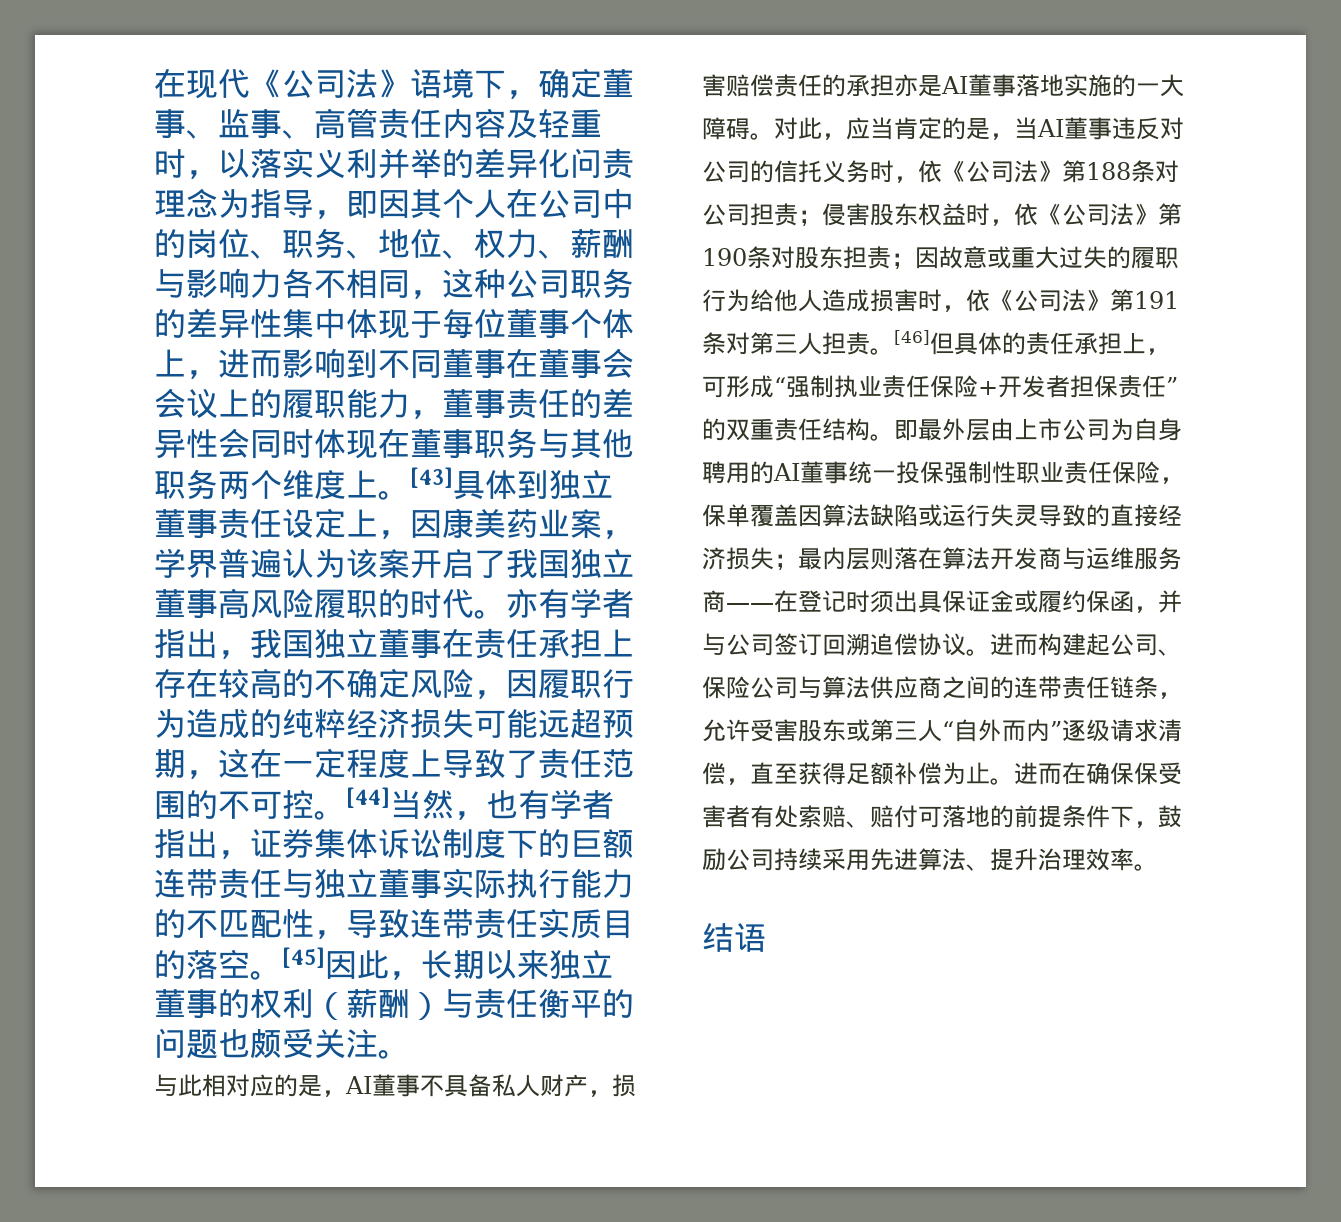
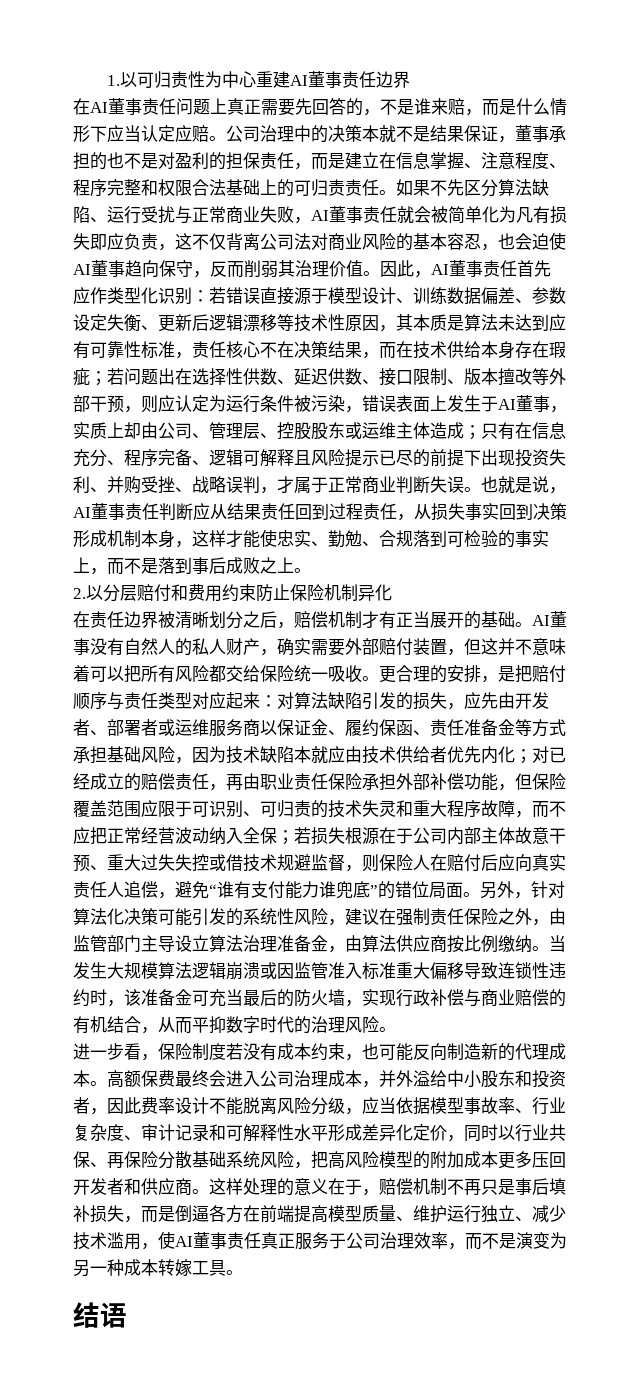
[154,68,634,99] [154,108,602,139] [154,148,634,179] [154,188,634,219] [154,228,634,259] [154,268,634,299] [154,308,634,339] [154,348,634,379] [154,388,634,419] [154,428,634,459] [154,469,410,500] [410,467,613,500] [154,508,634,539] [154,548,634,579] [154,588,634,619] [154,628,634,659] [154,668,634,699] [154,709,634,739] [154,748,634,779] [154,790,346,820] [346,787,614,820] [154,829,634,859] [154,868,634,899] [154,908,634,939] [154,949,282,980] [282,947,613,980] [154,988,634,1020] [154,1028,410,1059] [154,1074,636,1097] [702,74,1184,97] [702,117,1184,140] [702,160,1179,183] [702,203,1182,227] [702,246,1179,270] [702,289,1179,312] [702,332,894,355] [894,330,1170,355] [702,375,1178,398] [702,418,1182,441] [702,461,1184,484] [702,504,1182,527] [702,547,1182,571] [702,590,1182,613] [702,633,1182,656] [702,676,1182,699] [702,719,1182,742] [702,762,1182,785] [702,805,1182,828] [702,848,1134,871] 在现代《公司法》语境下，确定董事、监事、高管责任内容及轻重时，以落实义利并举的差异化问责理念为指导，即因其个人在公司中的岗位、职务、地位、权力、薪酬与影响力各不相同，这种公司职务的差异性集中体现于每位董事个体上，进而影响到不同董事在董事会会议上的履职能力，董事责任的差异性会同时体现在董事职务与其他职务两个维度上。[43]具体到独立董事责任设定上，因康美药业案，学界普遍认为该案开启了我国独立董事高风险履职的时代。亦有学者指出，我国独立董事在责任承担上存在较高的不确定风险，因履职行为造成的纯粹经济损失可能远超预期，这在一定程度上导致了责任范围的不可控。[44]当然，也有学者指出，证券集体诉讼制度下的巨额连带责任与独立董事实际执行能力的不匹配性，导致连带责任实质目的落空。[45]因此，长期以来独立董事的权利（薪酬）与责任衡平的问题也颇受关注。 // 与此相对应的是，AI董事不具备私人财产，损害赔偿责任的承担亦是AI董事落地实施的一大障碍。对此，应当肯定的是，当AI董事违反对公司的信托义务时，依《公司法》第188条对公司担责；侵害股东权益时，依《公司法》第190条对股东担责；因故意或重大过失的履职行为给他人造成损害时，依《公司法》第191条对第三人担责。[46]但具体的责任承担上，可形成“强制执业责任保险+开发者担保责任”的双重责任结构。即最外层由上市公司为自身聘用的AI董事统一投保强制性职业责任保险，保单覆盖因算法缺陷或运行失灵导致的直接经济损失；最内层则落在算法开发商与运维服务商——在登记时须出具保证金或履约保函，并与公司签订回溯追偿协议。进而构建起公司、保险公司与算法供应商之间的连带责任链条，允许受害股东或第三人“自外而内”逐级请求清偿，直至获得足额补偿为止。进而在确保保受害者有处索赔、赔付可落地的前提条件下，鼓励公司持续采用先进算法、提升治理效率 -> [107,71,411,88] [73,97,567,116] [73,125,566,143] [73,152,566,170] [73,179,549,197] [73,206,567,224] [73,232,566,251] [73,260,551,278] [73,287,566,305] [73,314,566,332] [73,341,566,359] [73,368,566,386] [73,395,567,413] [73,422,566,440] [73,449,566,467] [73,476,566,494] [73,503,567,521] [73,529,549,548] [73,557,311,575] [73,584,392,602] [73,611,567,629] [73,638,566,656] [73,665,566,683] [73,692,549,710] [73,719,566,737] [73,746,566,764] [73,773,566,791] [73,800,566,818] [73,827,566,845] [73,854,566,872] [73,881,565,899] [73,908,566,926] [73,935,566,953] [73,962,566,980] [73,989,566,1007] [73,1016,396,1034] [73,1043,566,1061] [73,1070,566,1088] [73,1097,566,1115] [73,1124,566,1142] [73,1151,566,1169] [73,1178,566,1196] [73,1205,566,1223] [73,1231,567,1250] [73,1259,226,1277] 1.以可归责性为中心重建AI董事责任边界 // 在AI董事责任问题上真正需要先回答的，不是谁来赔，而是什么情形下应当认定应赔。公司治理中的决策本就不是结果保证，董事承担的也不是对盈利的担保责任，而是建立在信息掌握、注意程度、程序完整和权限合法基础上的可归责责任。如果不先区分算法缺陷、运行受扰与正常商业失败，AI董事责任就会被简单化为凡有损失即应负责，这不仅背离公司法对商业风险的基本容忍，也会迫使AI董事趋向保守，反而削弱其治理价值。因此，AI董事责任首先应作类型化识别：若错误直接源于模型设计、训练数据偏差、参数设定失衡、更新后逻辑漂移等技术性原因，其本质是算法未达到应有可靠性标准，责任核心不在决策结果，而在技术供给本身存在瑕疵；若问题出在选择性供数、延迟供数、接口限制、版本擅改等外部干预，则应认定为运行条件被污染，错误表面上发生于AI董事，实质上却由公司、管理层、控股股东或运维主体造成；只有在信息充分、程序完备、逻辑可解释且风险提示已尽的前提下出现投资失利、并购受挫、战略误判，才属于正常商业判断失误。也就是说，AI董事责任判断应从结果责任回到过程责任，从损失事实回到决策形成机制本身，这样才能使忠实、勤勉、合规落到可检验的事实上，而不是落到事后成败之上。 // 2.以分层赔付和费用约束防止保险机制异化 // 在责任边界被清晰划分之后，赔偿机制才有正当展开的基础。AI董事没有自然人的私人财产，确实需要外部赔付装置，但这并不意味着可以把所有风险都交给保险统一吸收。更合理的安排，是把赔付顺序与责任类型对应起来：对算法缺陷引发的损失，应先由开发者、部署者或运维服务商以保证金、履约保函、责任准备金等方式承担基础风险，因为技术缺陷本就应由技术供给者优先内化；对已经成立的赔偿责任，再由职业责任保险承担外部补偿功能，但保险覆盖范围应限于可识别、可归责的技术失灵和重大程序故障，而不应把正常经营波动纳入全保；若损失根源在于公司内部主体故意干预、重大过失失控或借技术规避监督，则保险人在赔付后应向真实责任人追偿，避免“谁有支付能力谁兜底”的错位局面。另外，针对算法化决策可能引发的系统性风险，建议在强制责任保险之外，由监管部门主导设立算法治理准备金，由算法供应商按比例缴纳。当发生大规模算法逻辑崩溃或因监管准入标准重大偏移导致连锁性违约时，该准备金可充当最后的防火墙，实现行政补偿与商业赔偿的有机结合，从而平抑数字时代的治理风险。 // 进一步看，保险制度若没有成本约束，也可能反向制造新的代理成本。高额保费最终会进入公司治理成本，并外溢给中小股东和投资者，因此费率设计不能脱离风险分级，应当依据模型事故率、行业复杂度、审计记录和可解释性水平形成差异化定价，同时以行业共保、再保险分散基础系统风险，把高风险模型的附加成本更多压回开发者和供应商。这样处理的意义在于，赔偿机制不再只是事后填补损失，而是倒逼各方在前端提高模型质量、维护运行独立、减少技术滥用，使AI董事责任真正服务于公司治理效率，而不是演变为另一种成本转嫁工具

